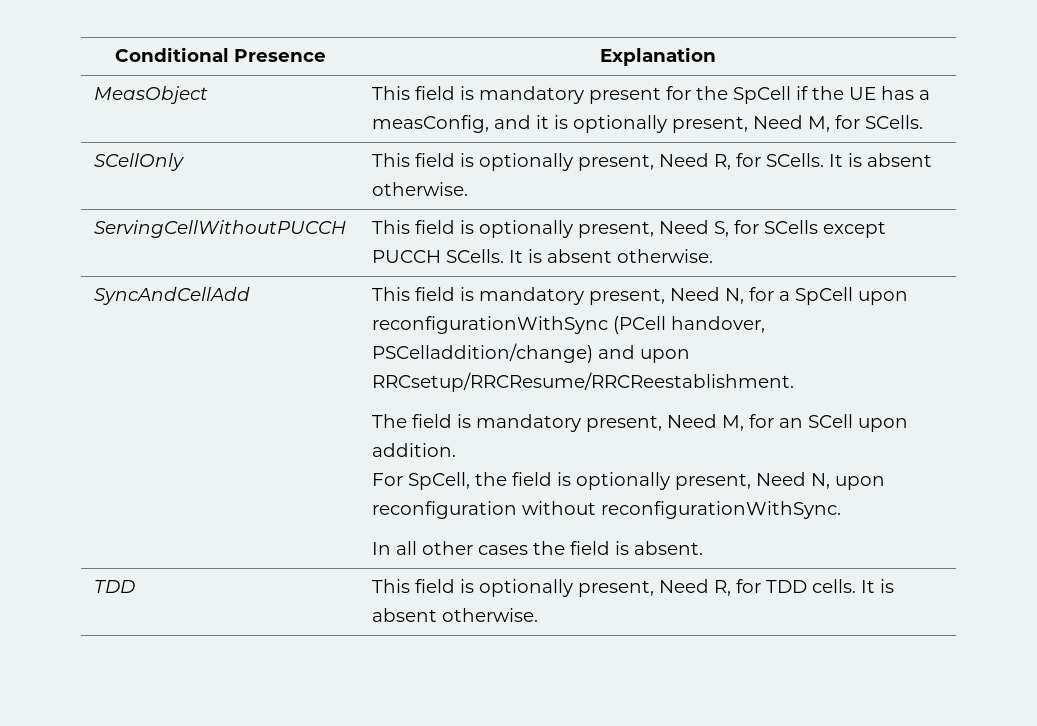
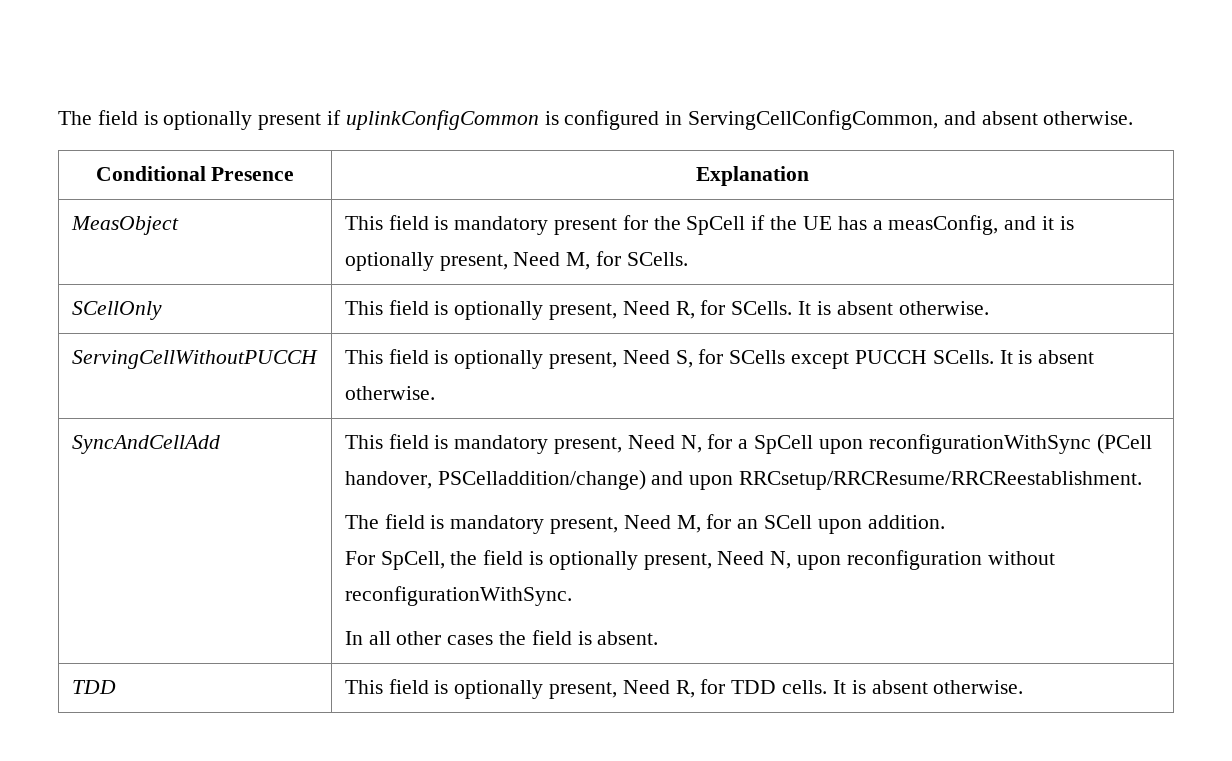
(115, 54) none -> [58,110,1134,130] The field is optionally present if uplinkConfigCommon is configured in ServingCellConfigCommon, and absent otherwise. //

